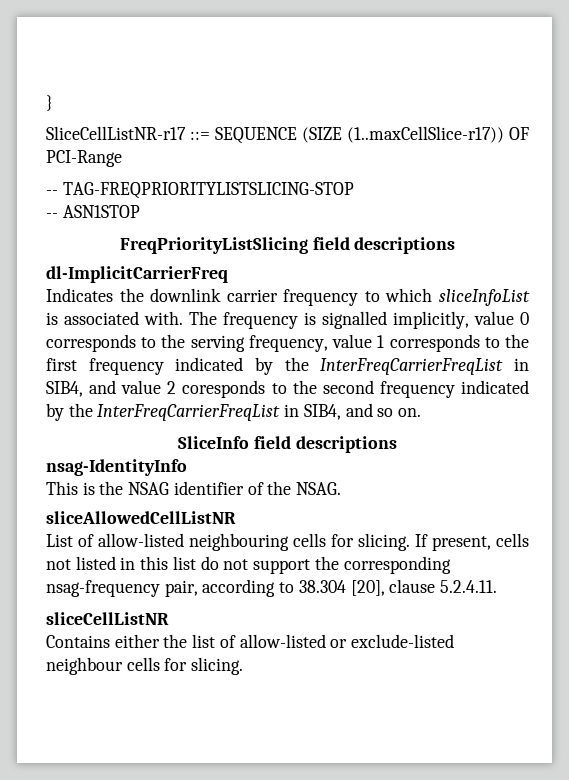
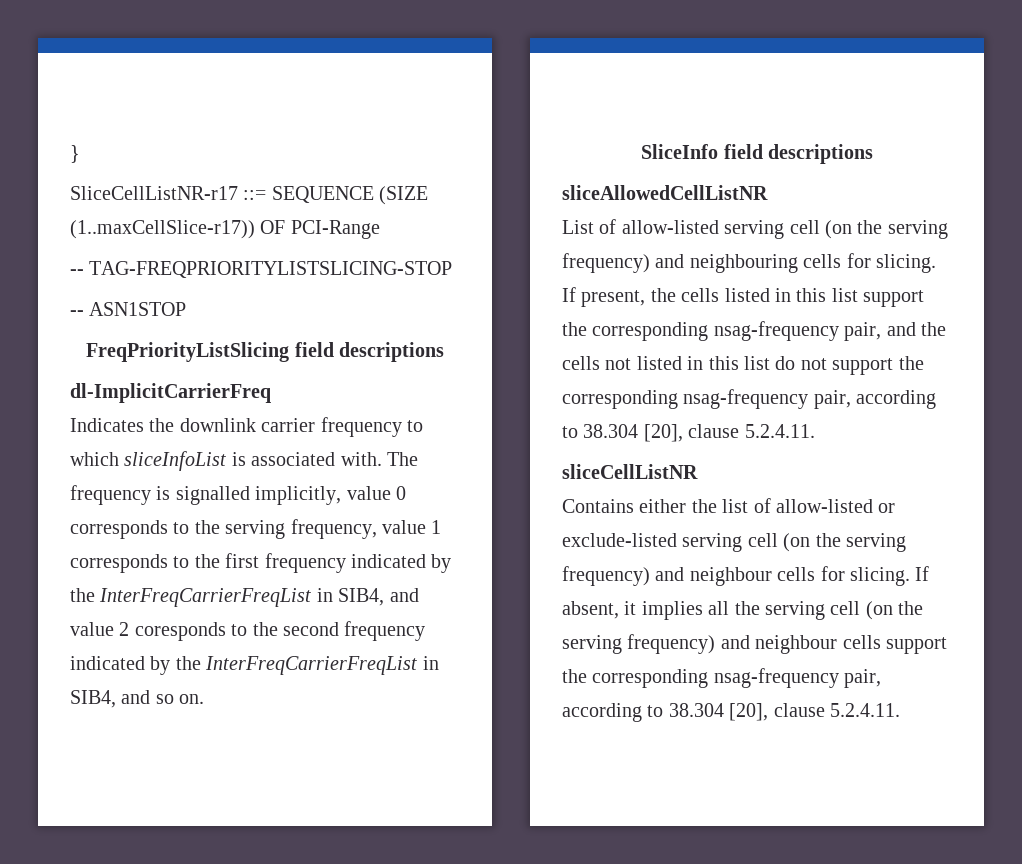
[46,459,187,476] [46,481,342,495] [46,511,236,524] [46,533,184,547] nsag-IdentityInfo // This is the NSAG identifier of the NSAG. // sliceAllowedCellListNR // List of allow-listed -> [562,185,768,200] [562,219,948,239] [562,253,685,273] sliceAllowedCellListNR // List of allow-listed serving cell (on the serving frequency) and
(491, 543) none -> [650,288,925,307] [562,321,946,341] the cells listed in this list support the corresponding nsag-frequency pair, and the
[46,657,244,675] neighbour cells for slicing. -> [682,533,906,552] [562,566,930,586] [562,601,924,620] [562,634,947,654] [562,668,882,688] [562,703,900,722] serving cell (on the serving frequency) and neighbour cells for slicing. If absent, it implies all the serving cell (on the serving frequency) and neighbour cells support the corresponding nsag-frequency pair, according to 38.304 [20], clause 5.2.4.11.

